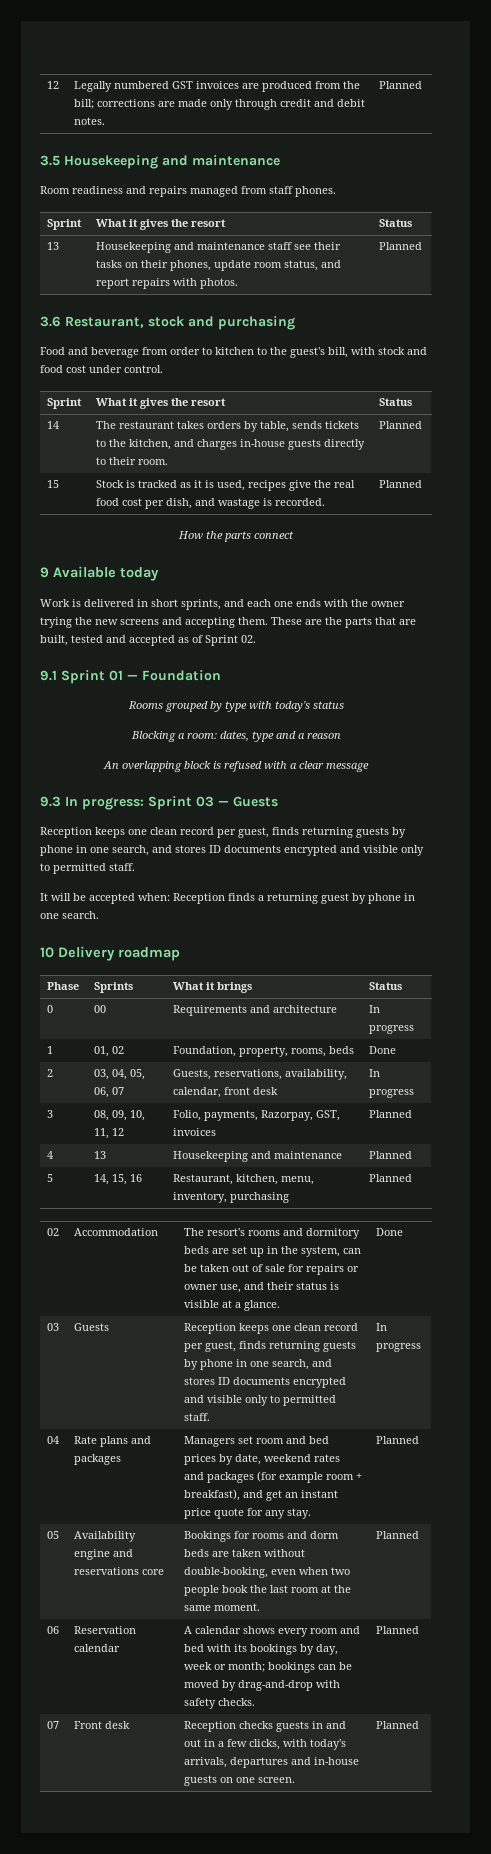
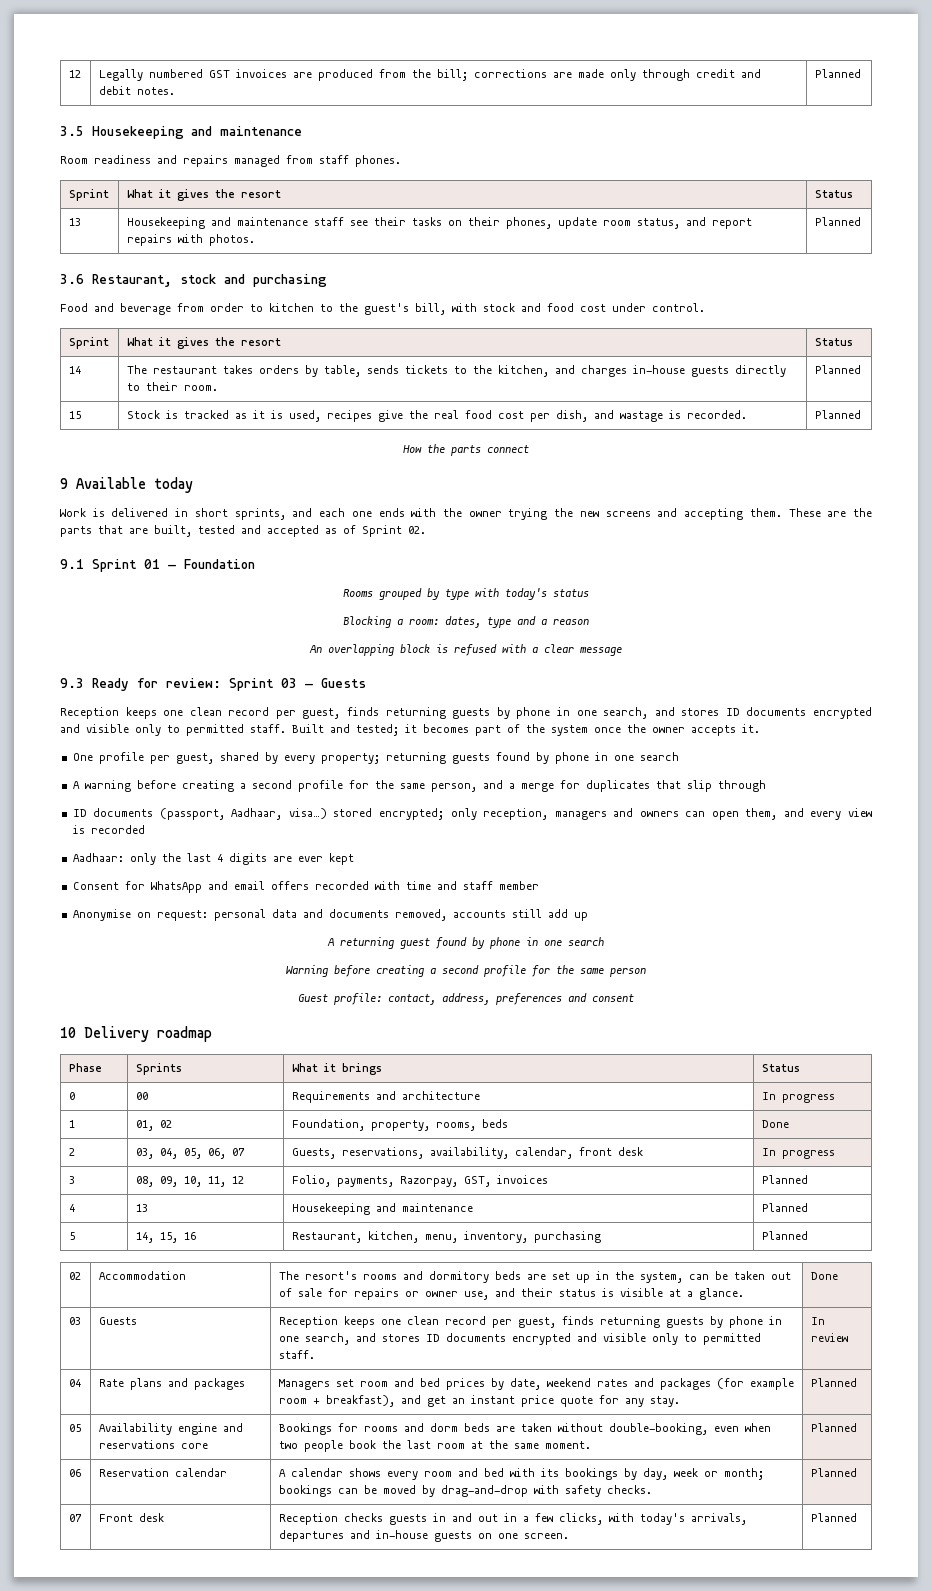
[65,796,144,810] In progress: -> [92,678,221,691] Ready for review:
[40,893,415,904] [40,911,99,919] // It will be accepted when: Reception finds a returning guest by phone in one search. -> [292,724,760,736] [72,752,679,764] [72,780,766,792] [72,808,872,820] [72,825,145,834] [72,853,354,865] [72,881,539,893] [72,909,588,921] [327,937,604,949] [286,965,646,977] [298,993,634,1005] Built and tested; it becomes part of the system once the owner accepts it. // One profile per guest, shared by every property; returning guests found by phone in one search // A warning before creating a second profile for the same person, and a merge for duplicates that slip through // ID documents (passport, Aadhaar, visa…) stored encrypted; only reception, managers and owners can open them, and every view is recorded // Aadhaar: only the last 4 digits are ever kept // Consent for WhatsApp and email offers recorded with time and staff member // Anonymise on request: personal data and documents removed, accounts still add up // A returning guest found by phone in one search // Warning before creating a second profile for the same person // Guest profile: contact, address, preferences and consent
[376,1343,422,1352] progress -> [810,1333,848,1342] review

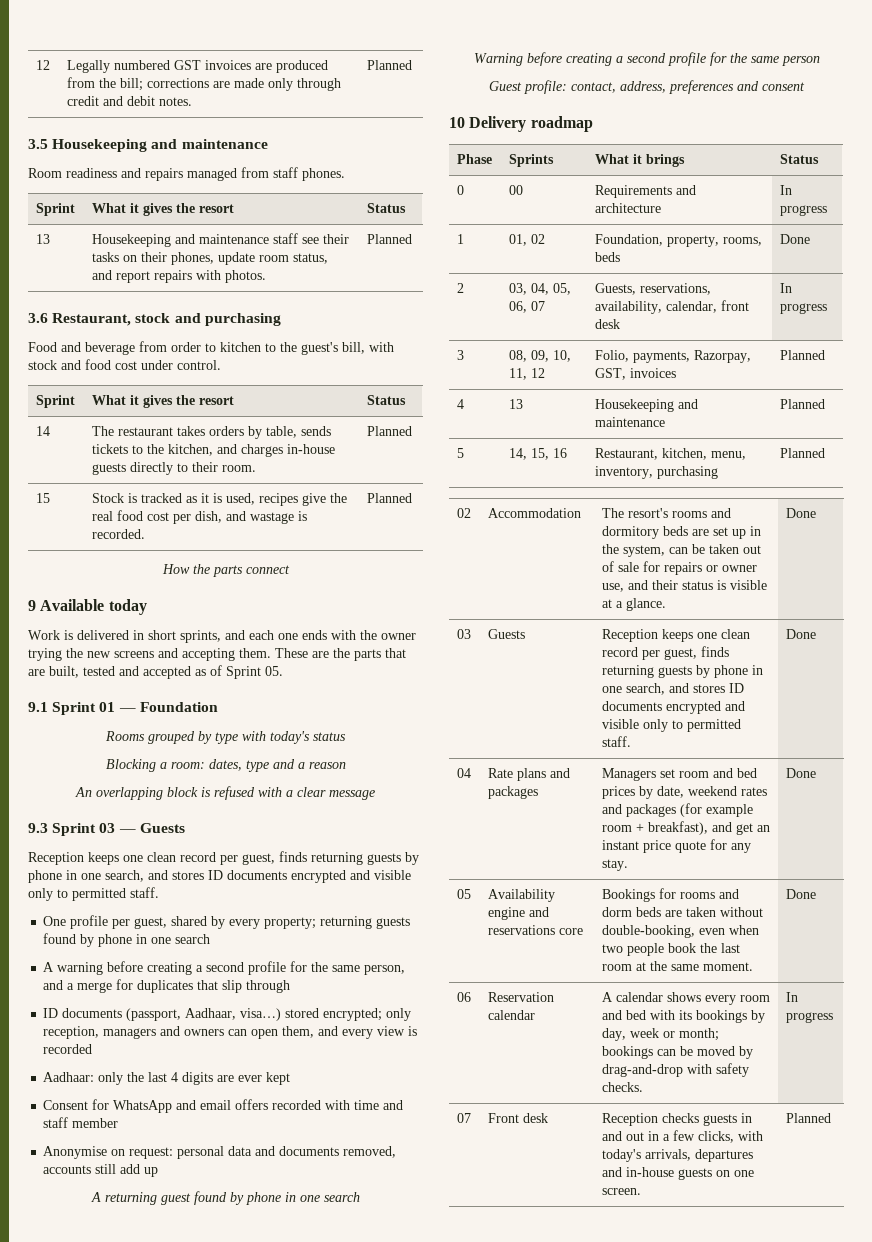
[408,526,426,534] 02. -> [265,666,283,676] 05.
[92,678,221,691] Ready for review: -> (48, 828) none
[292,724,760,736] Built and tested; it becomes part of the system once the owner accepts it. -> (159, 892) none
[810,1317,825,1325] [810,1333,848,1342] In review -> [786,629,817,639] Done
[810,1378,857,1387] Planned -> [786,768,817,778] Done
[810,1423,857,1432] Planned -> [786,889,817,899] Done
[810,1468,857,1477] Planned -> [786,992,799,1002] [786,1012,834,1023] In progress

